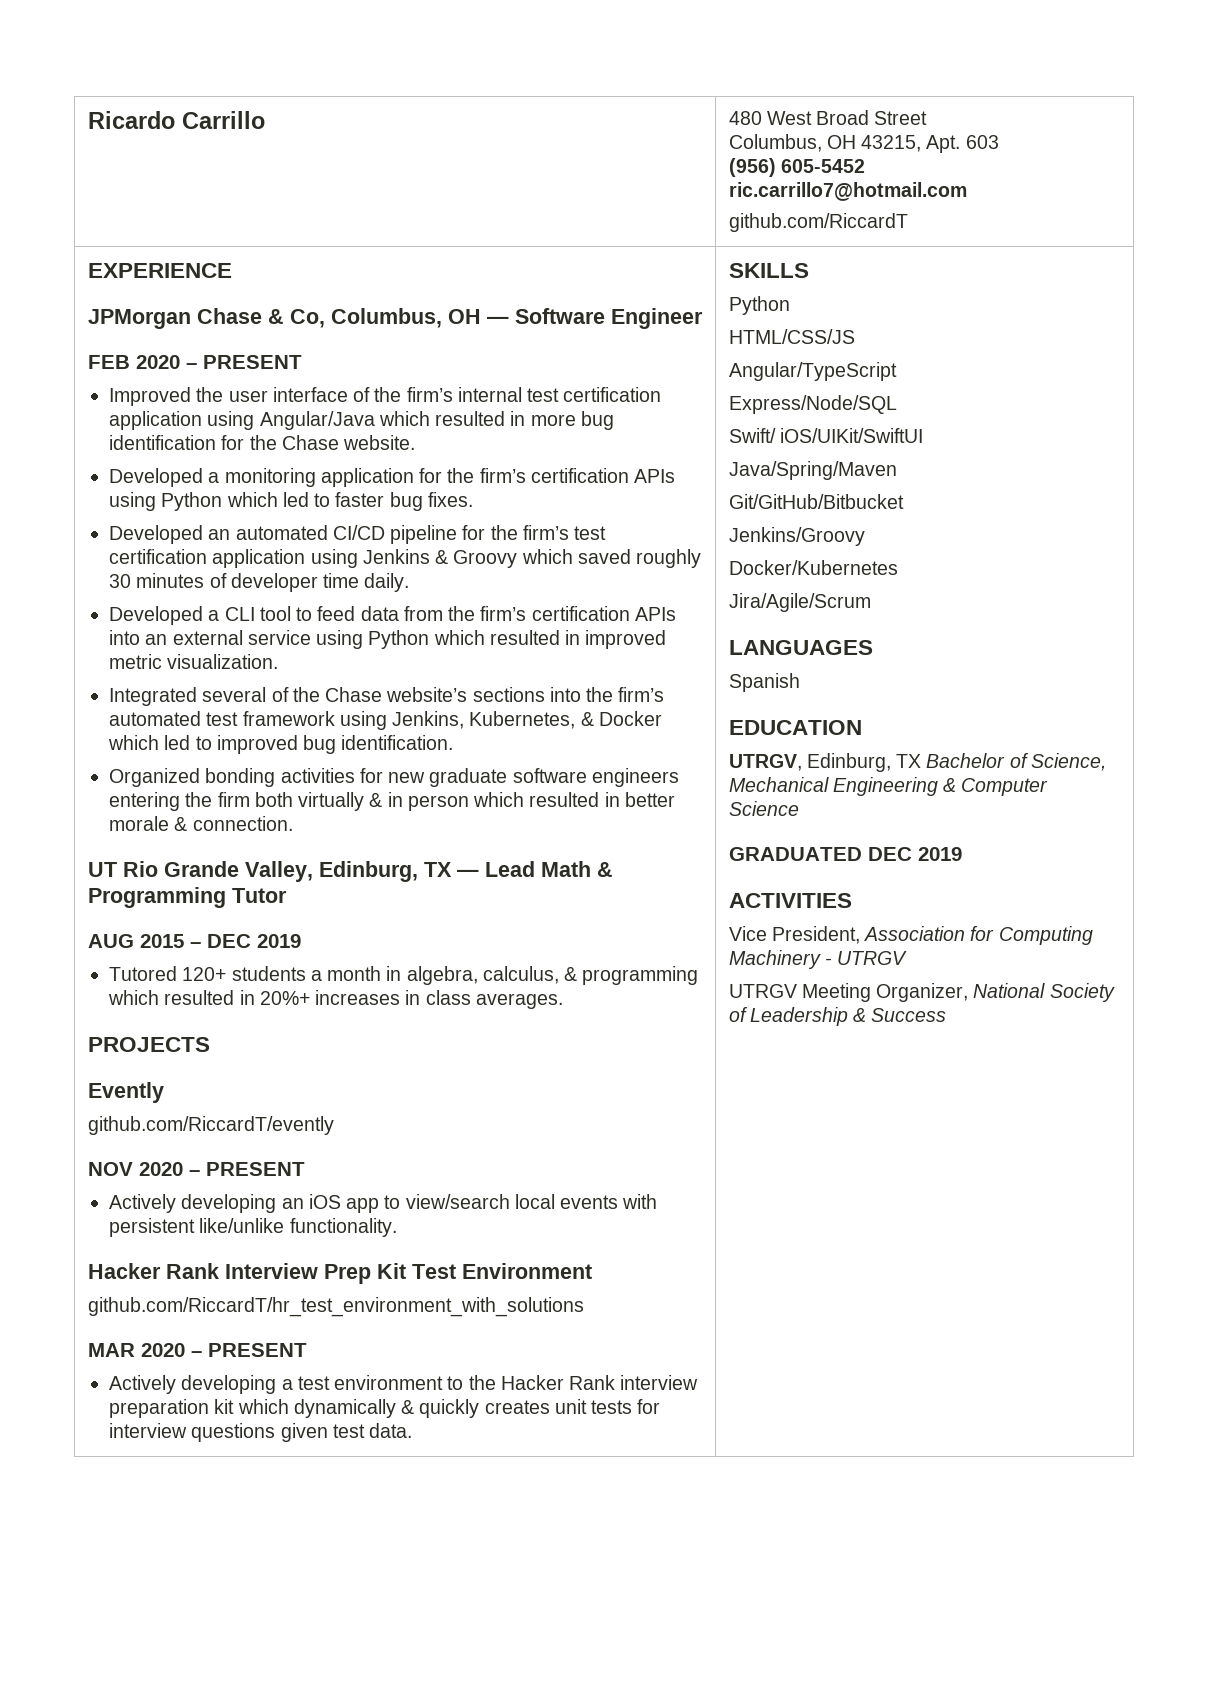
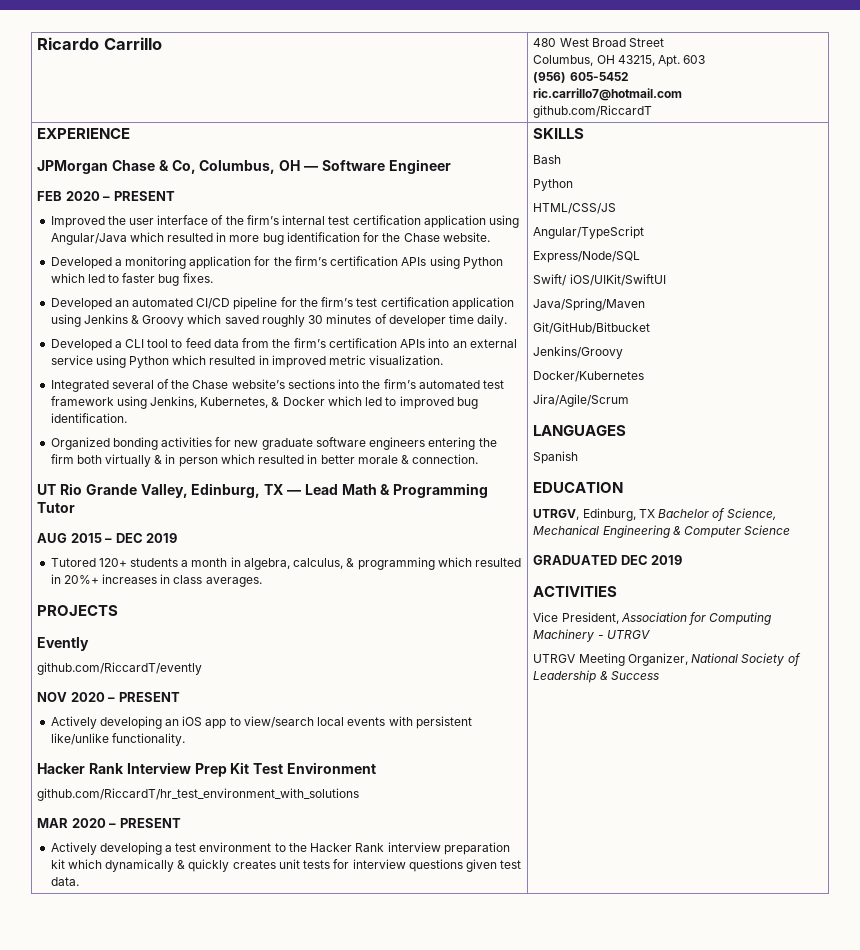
(809, 270) none -> [533,155,562,164] // Bash

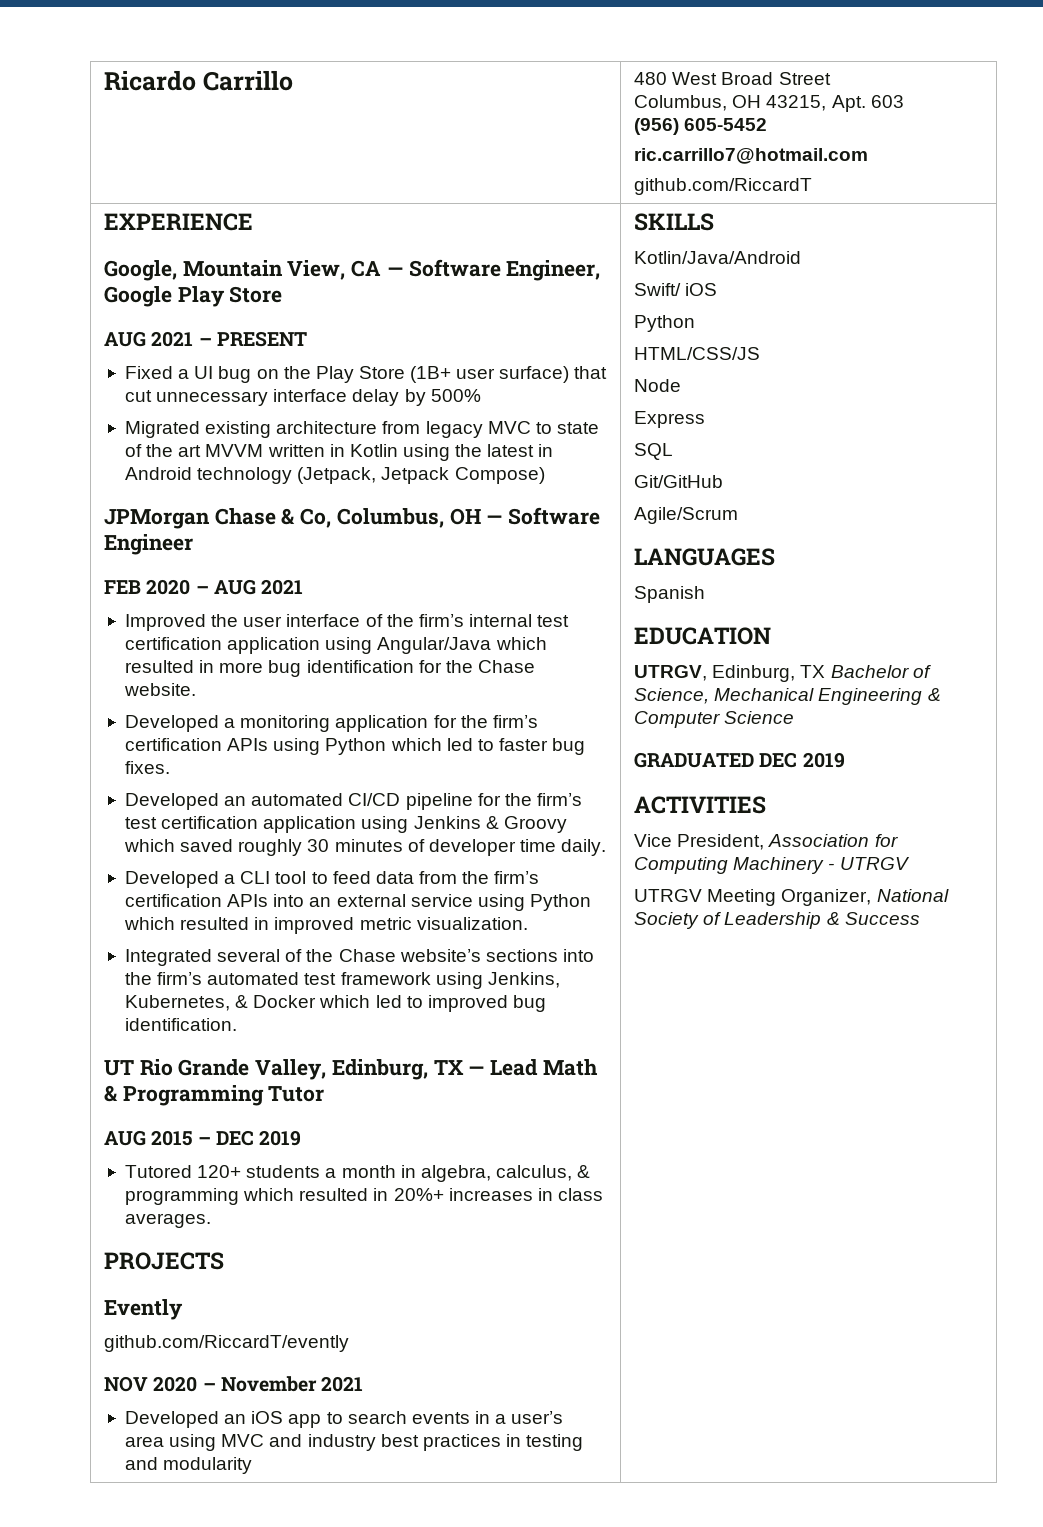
(131, 133) none -> [104,259,601,281] [104,286,283,307] [104,331,307,347] [125,366,608,383] [125,389,481,406] [125,421,599,438] [125,444,554,461] [125,467,545,484] // Google, Mountain View, CA — Software Engineer, Google Play Store // AUG 2021 – PRESENT // Fixed a UI bug on the Play Store (1B+ user surface) that cut unnecessary interface delay by 500% // Migrated existing architecture from legacy MVC to state of the art MVVM written in Kotlin using the latest in Android technology (Jetpack, Jetpack Compose)
[113,191,175,201] PRESENT -> [213,579,304,595] AUG 2021
[50,437,497,450] [50,454,479,467] // Organized bonding activities for new graduate software engineers entering the firm both virtually & in person which resulted in better morale & connection. -> (238, 1024) none
[118,692,180,702] [50,716,162,729] PRESENT // Actively developing -> [220,1376,364,1392] [125,1411,220,1428] November 2021 // Developed
[243,716,472,729] [50,733,185,746] [37,762,376,777] [37,788,360,801] [37,818,181,828] [50,842,510,855] [50,859,522,872] [50,877,79,886] [533,128,585,139] [533,155,562,164] [533,179,574,191] [533,203,617,214] [533,226,645,239] [533,251,641,263] [533,274,666,286] [533,298,646,311] [533,322,651,334] [533,346,624,359] [533,371,645,382] [533,394,630,407] view/search local events with persistent like/unlike functionality. // Hacker Rank Interview Prep Kit Test Environment // github.com/RiccardT/hr_test_environment_with_solutions // MAR 2020 – PRESENT // Actively developing a test environment to the Hacker Rank interview preparation kit which dynamically & quickly creates unit tests for interview questions given test data. | SKILLS // Bash // Python // HTML/CSS/JS // Angular/TypeScript // Express/Node/SQL // Swift/ iOS/UIKit/SwiftUI // Java/Spring/Maven // Git/GitHub/Bitbucket // Jenkins/Groovy // Docker/Kubernetes // Jira/Agile/Scrum -> [347,1411,564,1424] [125,1434,584,1451] [125,1457,253,1474] [634,213,715,231] [634,251,802,264] [634,283,718,296] [634,315,696,332] [634,347,761,360] [634,379,682,392] [634,411,706,428] [634,443,674,460] [634,475,724,488] [634,507,739,524] search events in a user’s area using MVC and industry best practices in testing and modularity | SKILLS // Kotlin/Java/Android // Swift/ iOS // Python // HTML/CSS/JS // Node // Express // SQL // Git/GitHub // Agile/Scrum

